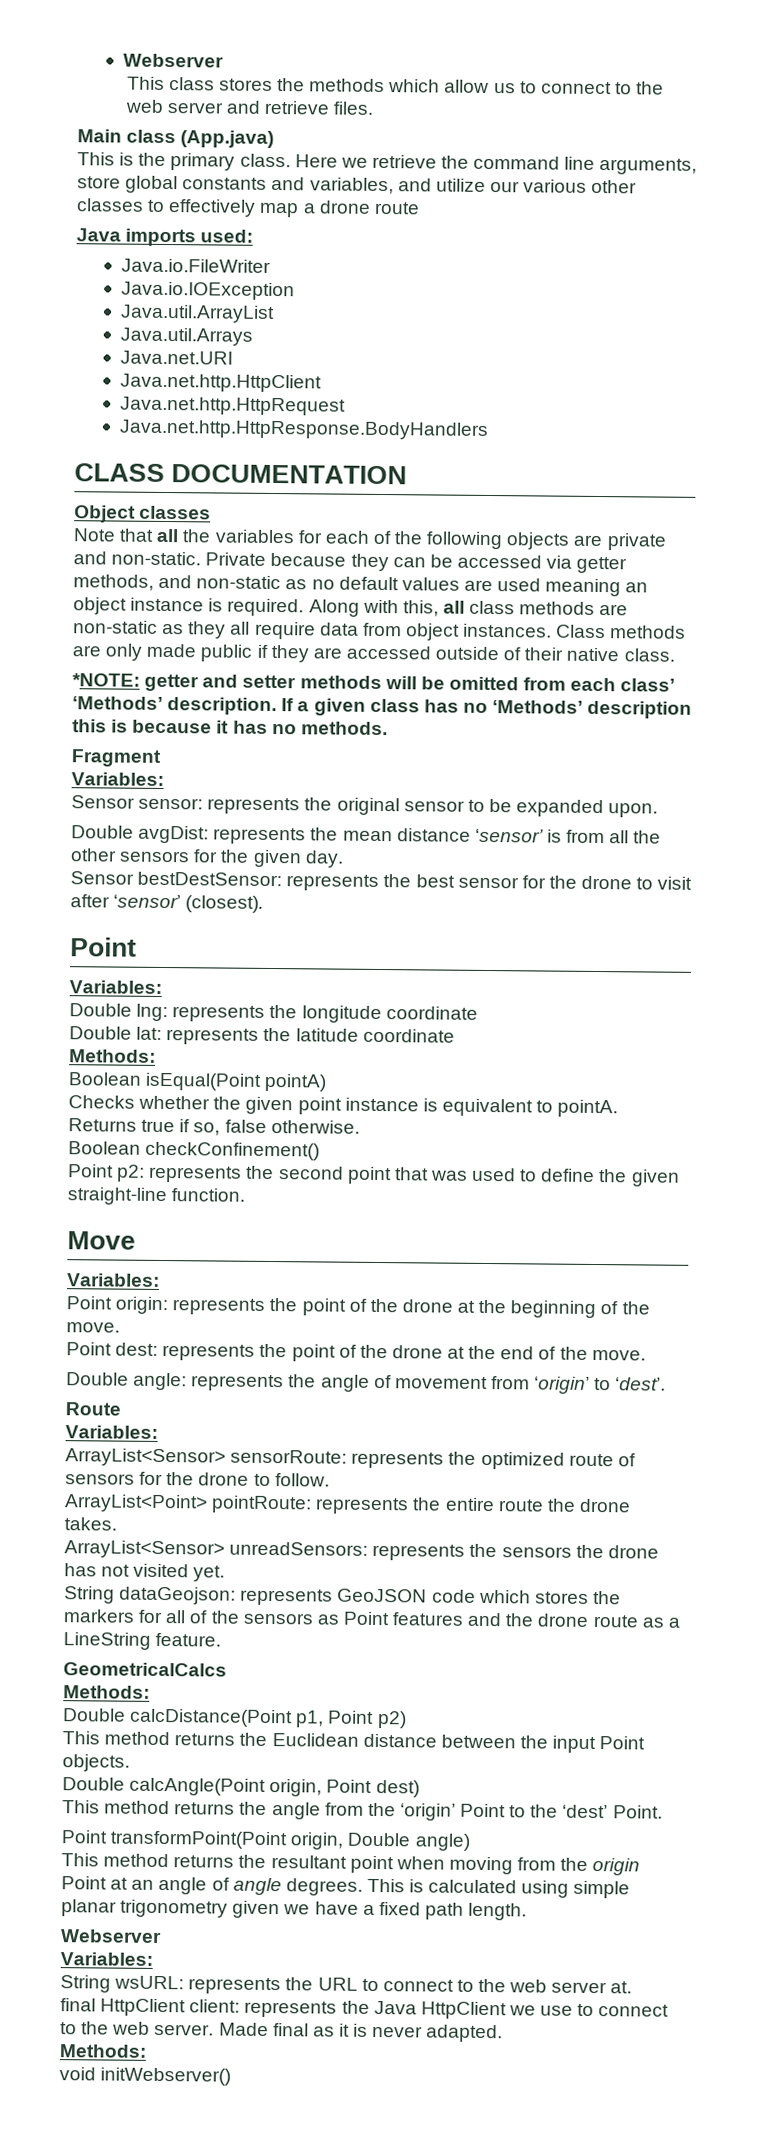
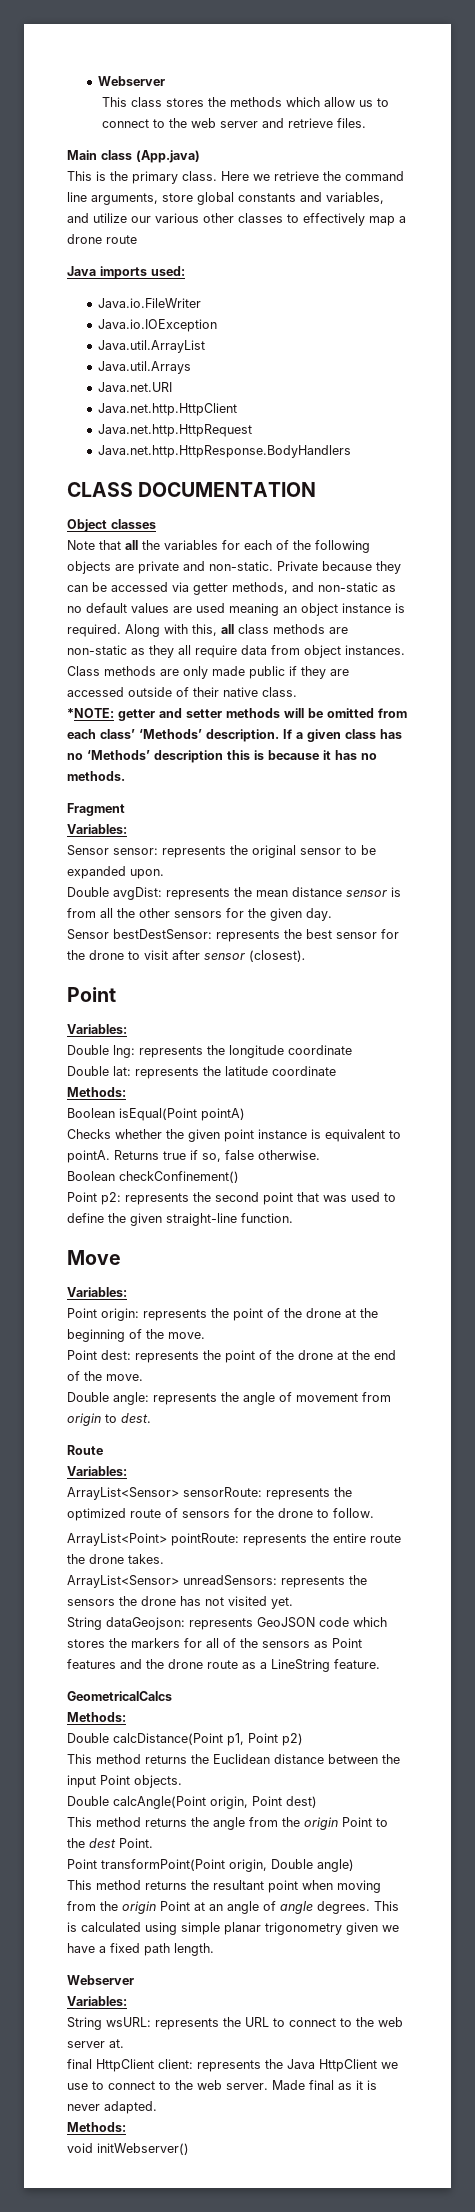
[474,828,544,843] ‘sensor’ -> [346,890,387,897] sensor
[113,894,182,909] ‘sensor’ -> [204,953,245,960] sensor
[534,1376,667,1394] ‘origin’ to ‘dest’. -> [67,1413,151,1426] origin to dest.
[399,1803,456,1821] ‘origin’ -> [304,1817,338,1830] origin
[562,1804,609,1819] ‘dest’ -> [89,1838,116,1848] dest

